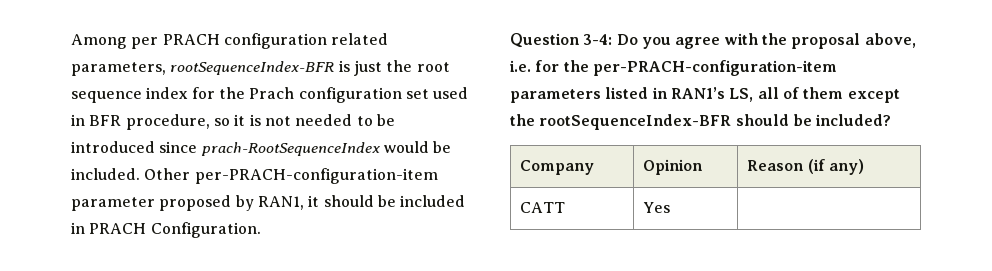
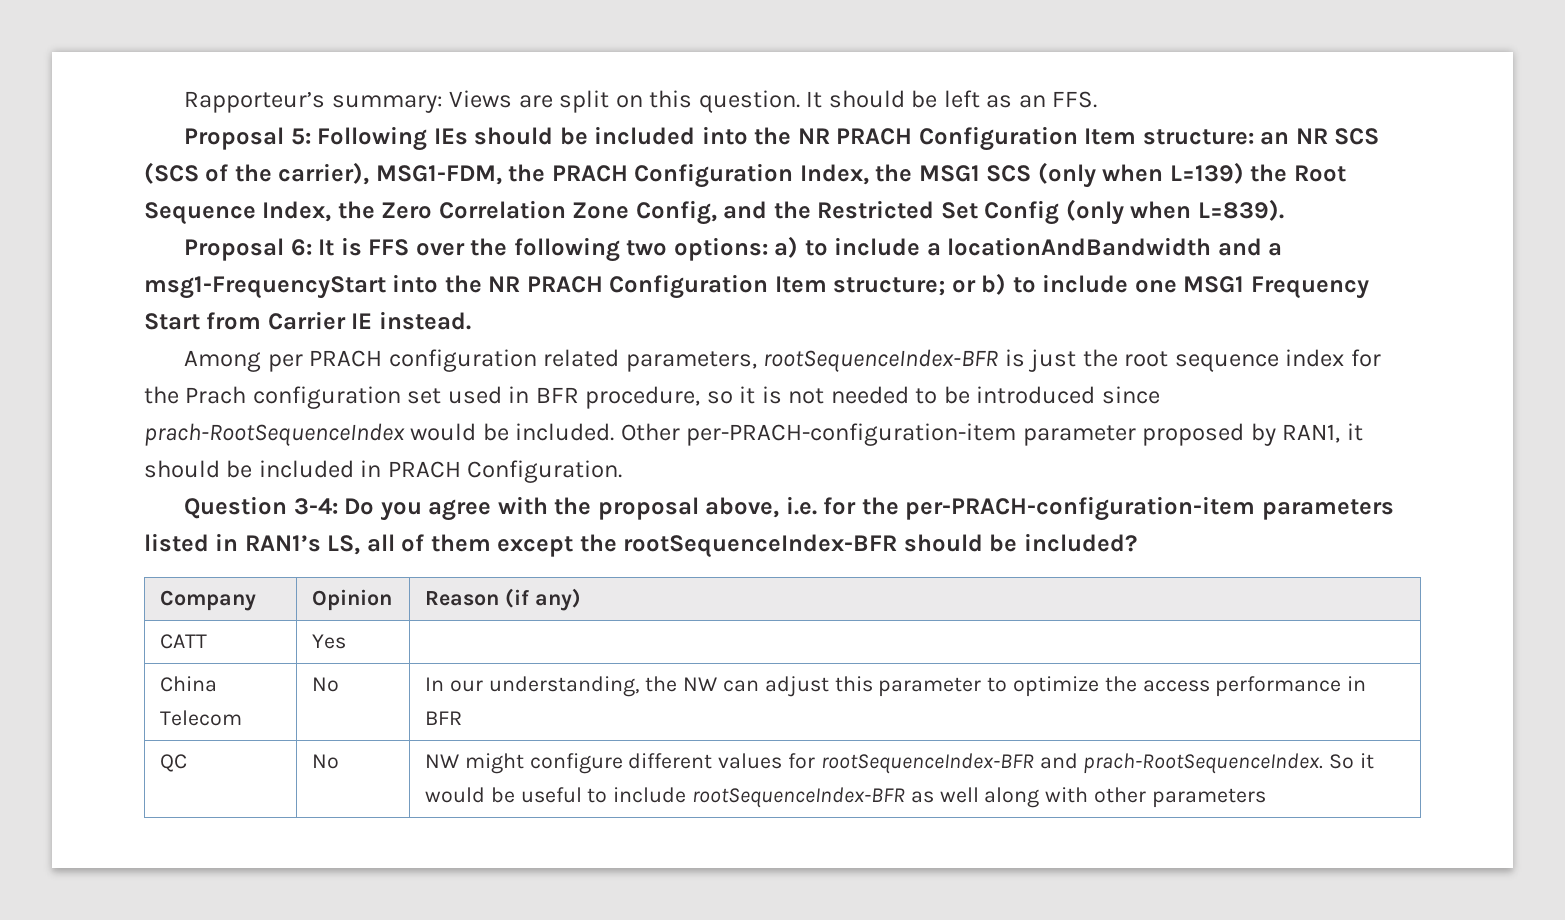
(71, 41) none -> [184,90,1098,113] [184,126,1380,151] [144,162,1346,188] [144,199,1284,225] [184,236,1283,262] [144,273,1369,299] [144,311,471,330] Rapporteur’s summary: Views are split on this question. It should be left as an FFS. // Proposal 5: Following IEs should be included into the NR PRACH Configuration Item structure: an NR SCS (SCS of the carrier), MSG1-FDM, the PRACH Configuration Index, the MSG1 SCS (only when L=139) the Root Sequence Index, the Zero Correlation Zone Config, and the Restricted Set Config (only when L=839). // Proposal 6: It is FFS over the following two options: a) to include a locationAndBandwidth and a msg1-FrequencyStart into the NR PRACH Configuration Item structure; or b) to include one MSG1 Frequency Start from Carrier IE instead. //
(671, 207) none -> [159,676,217,692] [159,710,242,726] [311,677,339,692] [424,676,1367,697] [424,711,462,725] [159,754,187,772] [311,754,339,769] [424,753,1375,774] [424,787,1266,808] // China Telecom | No | In our understanding, the NW can adjust this parameter to optimize the access performance in BFR // QC | No | NW might configure different values for rootSequenceIndex-BFR and prach-RootSequenceIndex. So it would be useful to include rootSequenceIndex-BFR as well along with other parameters

